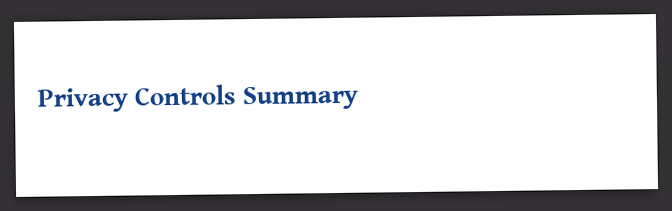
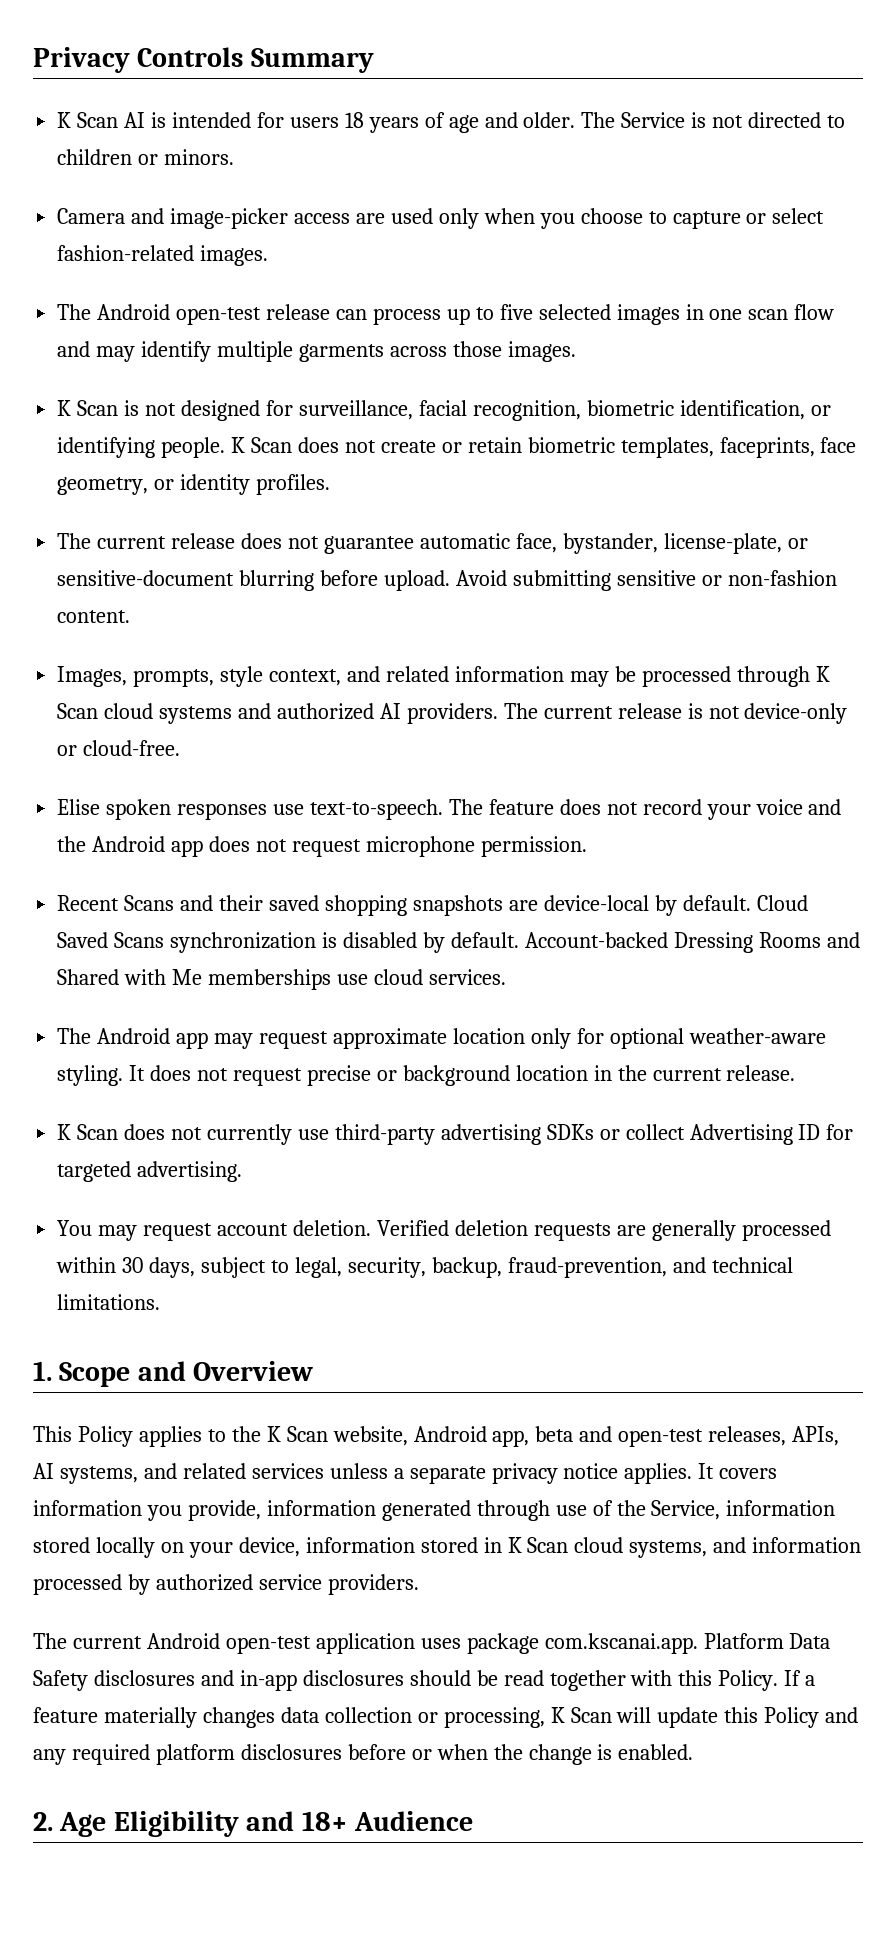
(360, 98) none -> [57,112,846,133] [57,149,235,165] [57,208,825,229] [57,245,269,266] [57,304,835,325] [57,341,576,362] [57,400,831,421] [57,437,857,458] [57,474,331,495] [57,533,808,554] [57,570,837,591] [57,610,131,623] [57,666,830,687] [57,703,848,724] [57,740,181,756] [57,799,842,820] [57,836,587,857] [57,895,808,916] [57,932,860,953] [57,969,506,990] [57,1028,826,1049] [57,1065,796,1086] [57,1124,854,1145] [57,1161,243,1182] [57,1220,831,1241] [56,1257,793,1278] [57,1294,161,1310] [33,1361,314,1387] [33,1426,840,1447] [33,1463,778,1484] [33,1500,836,1521] [33,1537,862,1558] [33,1574,419,1595] [33,1633,831,1654] [33,1670,816,1691] [33,1707,859,1728] [33,1744,694,1765] [33,1811,474,1837] // K Scan AI is intended for users 18 years of age and older. The Service is not directed to children or minors. // Camera and image-picker access are used only when you choose to capture or select fashion-related images. // The Android open-test release can process up to five selected images in one scan flow and may identify multiple garments across those images. // K Scan is not designed for surveillance, facial recognition, biometric identification, or identifying people. K Scan does not create or retain biometric templates, faceprints, face geometry, or identity profiles. // The current release does not guarantee automatic face, bystander, license-plate, or sensitive-document blurring before upload. Avoid submitting sensitive or non-fashion content. // Images, prompts, style context, and related information may be processed through K Scan cloud systems and authorized AI providers. The current release is not device-only or cloud-free. // Elise spoken responses use text-to-speech. The feature does not record your voice and the Android app does not request microphone permission. // Recent Scans and their saved shopping snapshots are device-local by default. Cloud Saved Scans synchronization is disabled by default. Account-backed Dressing Rooms and Shared with Me memberships use cloud services. // The Android app may request approximate location only for optional weather-aware styling. It does not request precise or background location in the current release. // K Scan does not currently use third-party advertising SDKs or collect Advertising ID for targeted advertising. // You may request account deletion. Verified deletion requests are generally processed within 30 days, subject to legal, security, backup, fraud-prevention, and technical limitations. // 1. Scope and Overview // This Policy applies to the K Scan website, Android app, beta and open-test releases, APIs, AI systems, and related services unless a separate privacy notice applies. It covers information you provide, information generated through use of the Service, information stored locally on your device, information stored in K Scan cloud systems, and information processed by authorized service providers. // The current Android open-test application uses package com.kscanai.app. Platform Data Safety disclosures and in-app disclosures should be read together with this Policy. If a feature materially changes data collection or processing, K Scan will update this Policy and any required platform disclosures before or when the change is enabled. // 2. Age Eligibility and 18+ Audience

